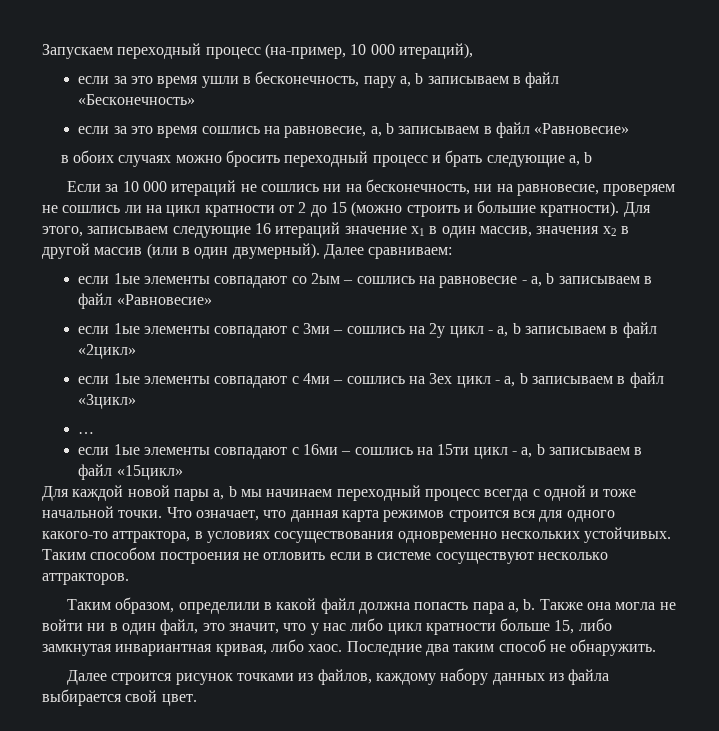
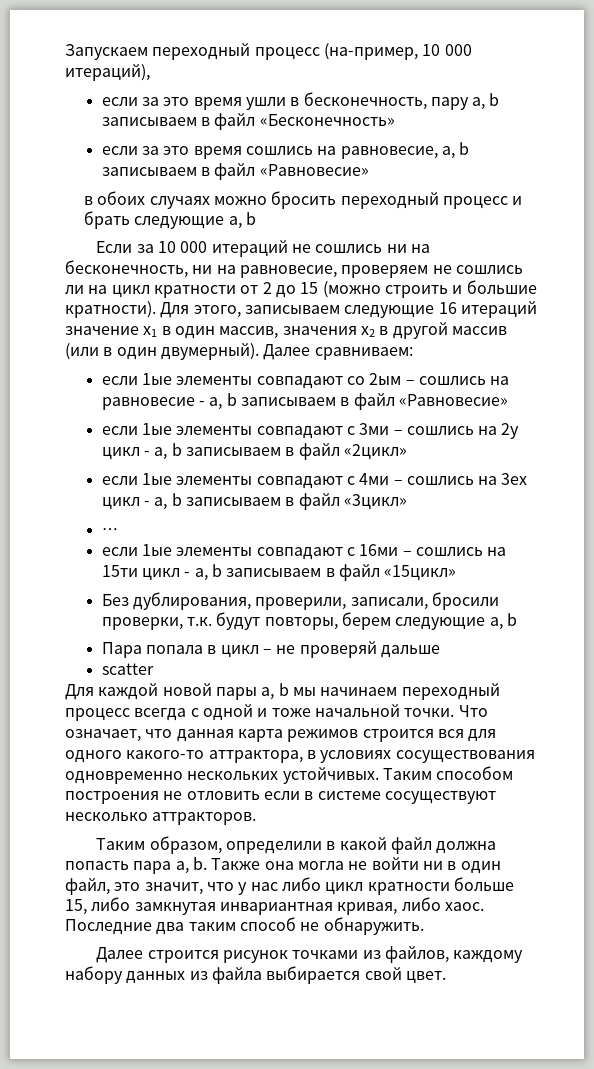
(183, 472) none -> [101,592,499,610] [101,612,517,630] [101,641,440,658] [101,663,154,675] // Без дублирования, проверили, записали, бросили проверки, т.к. будут повторы, берем следующие a, b // Пара попала в цикл – не проверяй дальше // scatter

